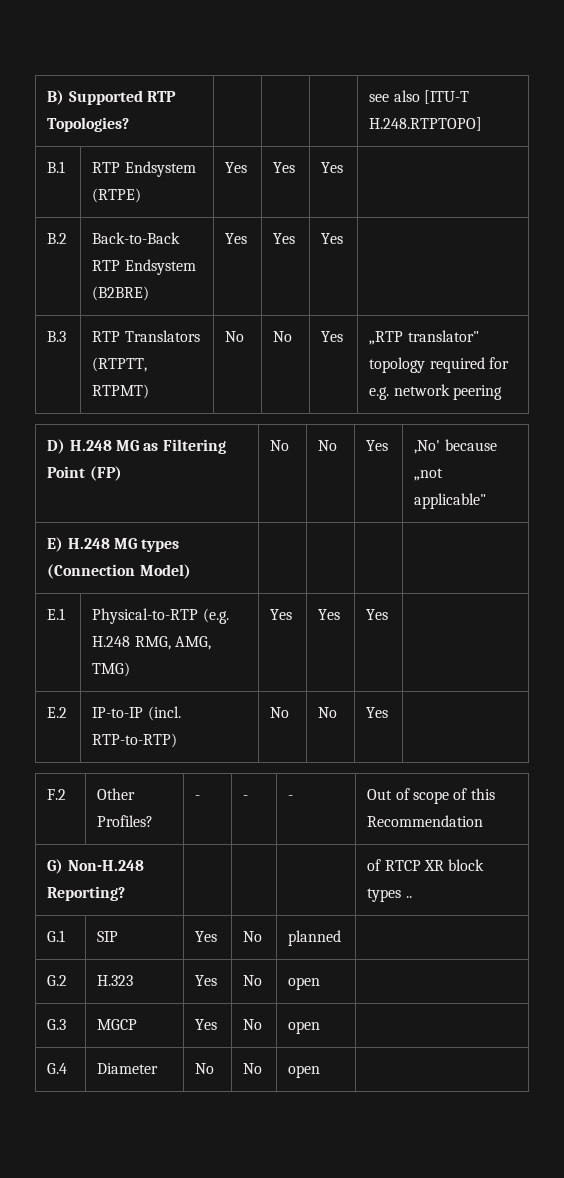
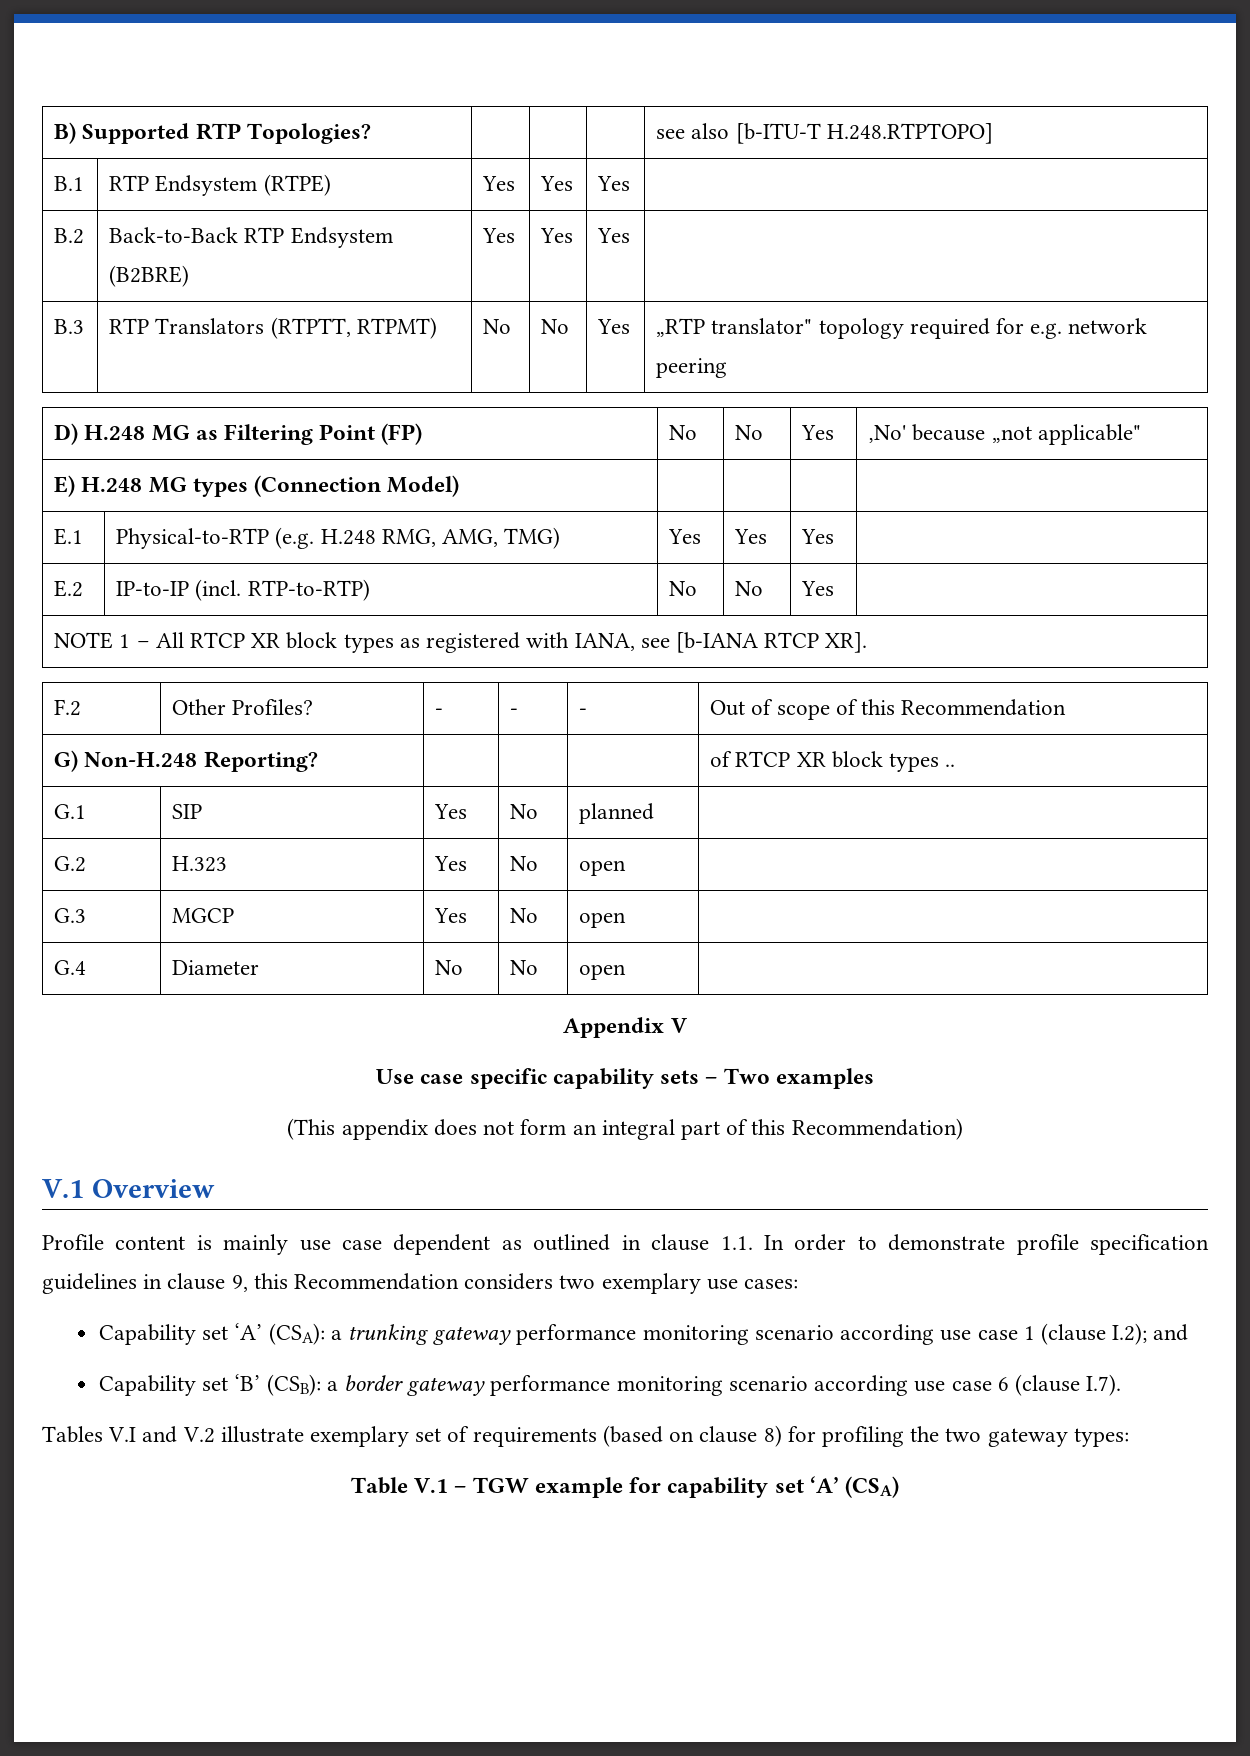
[424,90,470,104] [ITU-T -> [735,123,821,144] [b-ITU-T
(389, 712) none -> [54,632,868,653] // NOTE 1 – All RTCP XR block types as registered with IANA, see [b-IANA RTCP XR].
(321, 1071) none -> [563,1017,688,1038] [376,1068,874,1089] [287,1118,963,1140] [42,1179,215,1198] [42,1234,1209,1255] [42,1273,799,1294] [99,1323,1189,1345] [99,1374,1122,1396] [42,1425,1129,1447] [351,1476,899,1498] // Appendix V // Use case specific capability sets – Two examples // (This appendix does not form an integral part of this Recommendation) // V.1 Overview // Profile content is mainly use case dependent as outlined in clause 1.1. In order to demonstrate profile specification guidelines in clause 9, this Recommendation considers two exemplary use cases: // Capability set ‘A’ (CSA): a trunking gateway performance monitoring scenario according use case 1 (clause I.2); and // Capability set ‘B’ (CSB): a border gateway performance monitoring scenario according use case 6 (clause I.7). // Tables V.I and V.2 illustrate exemplary set of requirements (based on clause 8) for profiling the two gateway types: // Table V.1 – TGW example for capability set ‘A’ (CSA)

